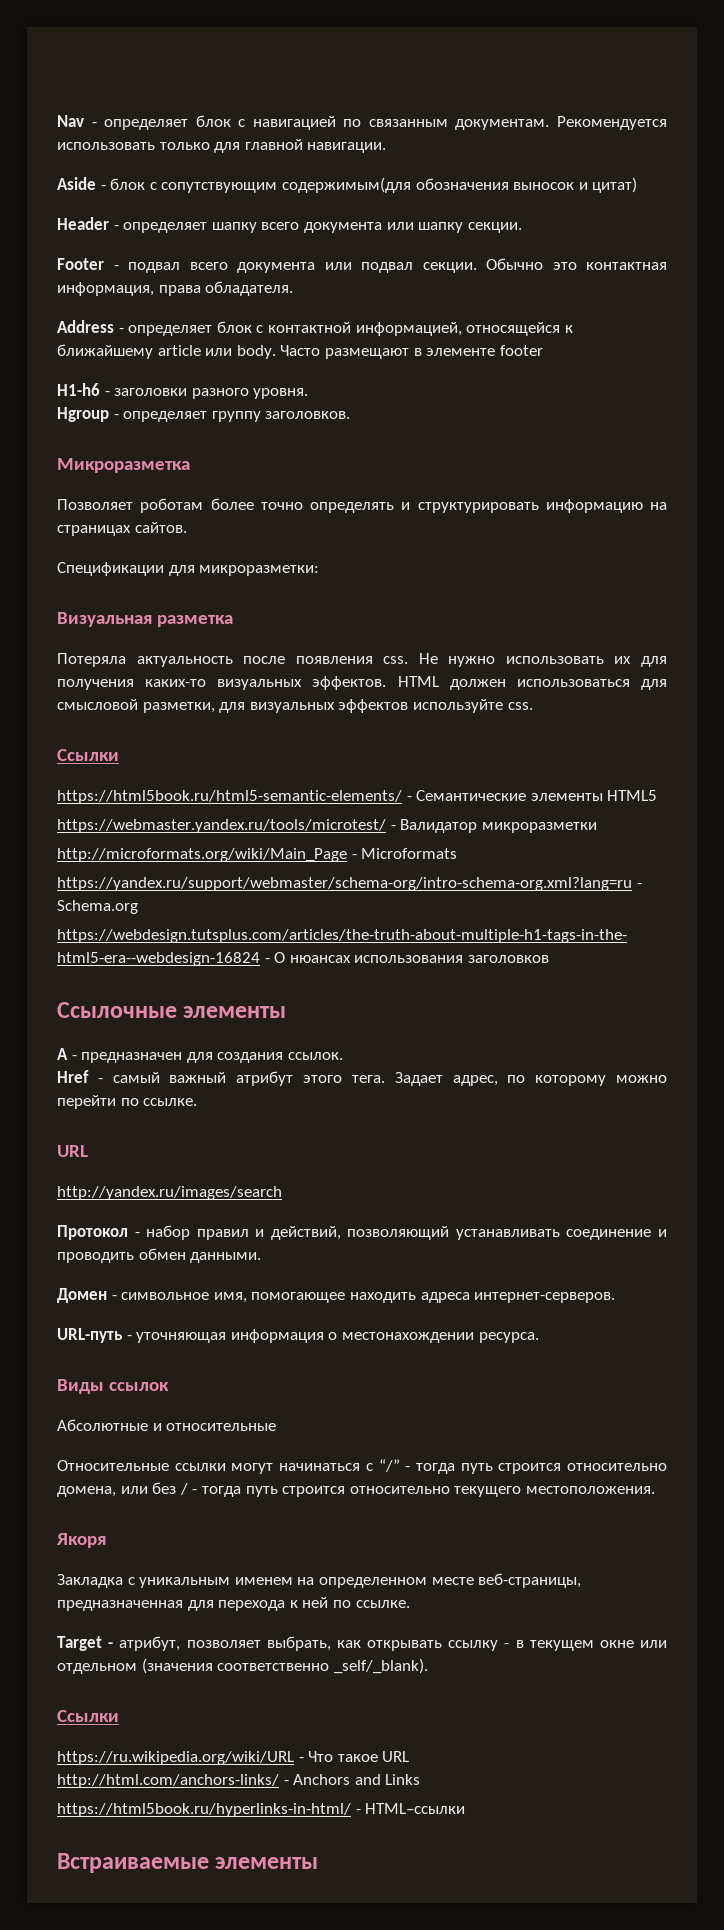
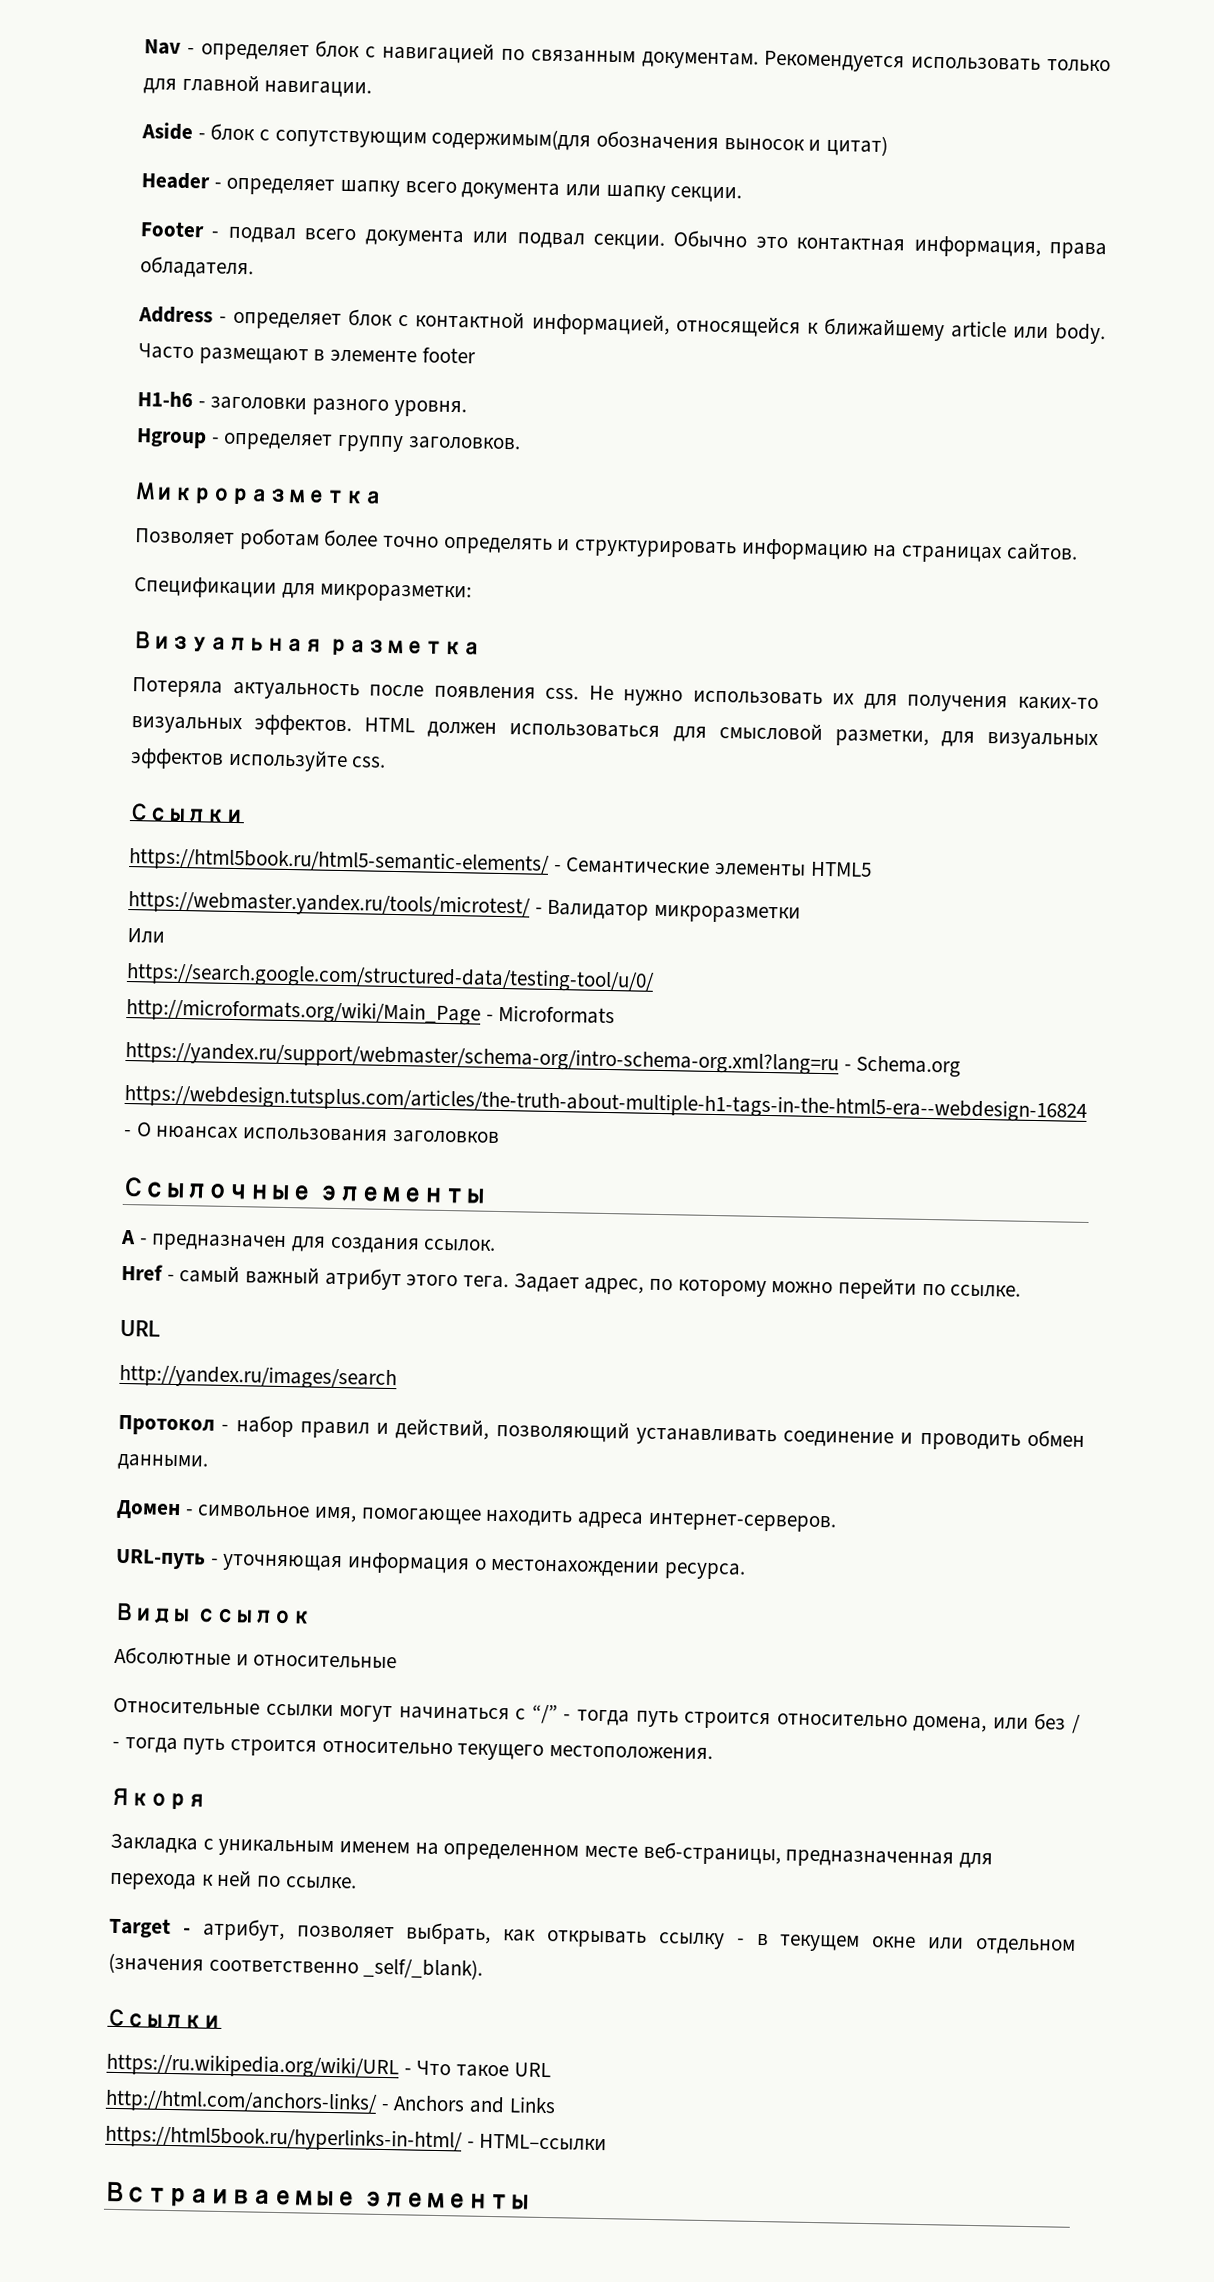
(597, 827) none -> [127,928,165,944] [126,962,655,993] // Или // https://search.google.com/structured-data/testing-tool/u/0/

